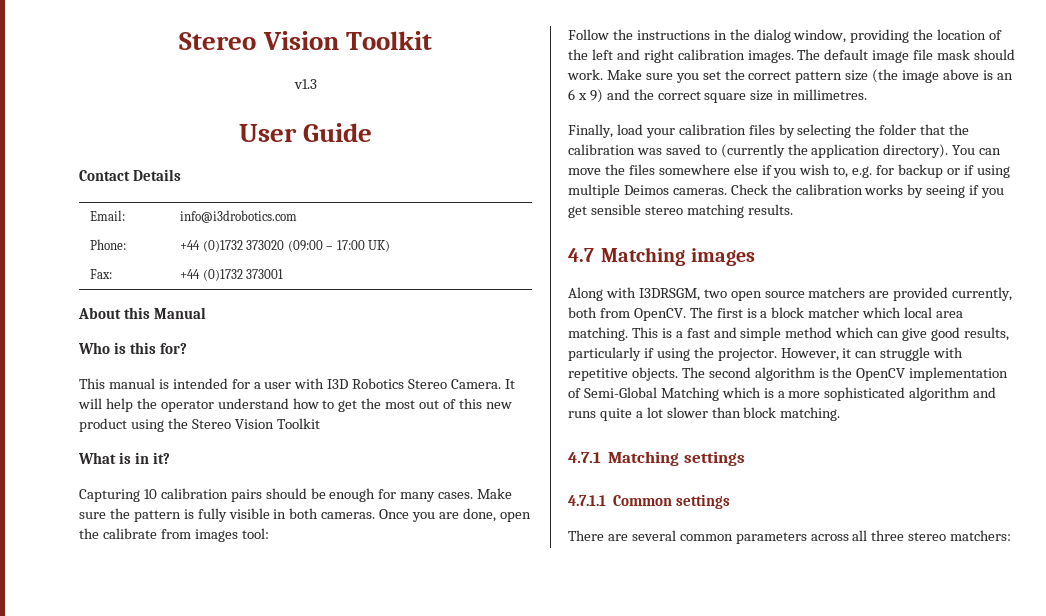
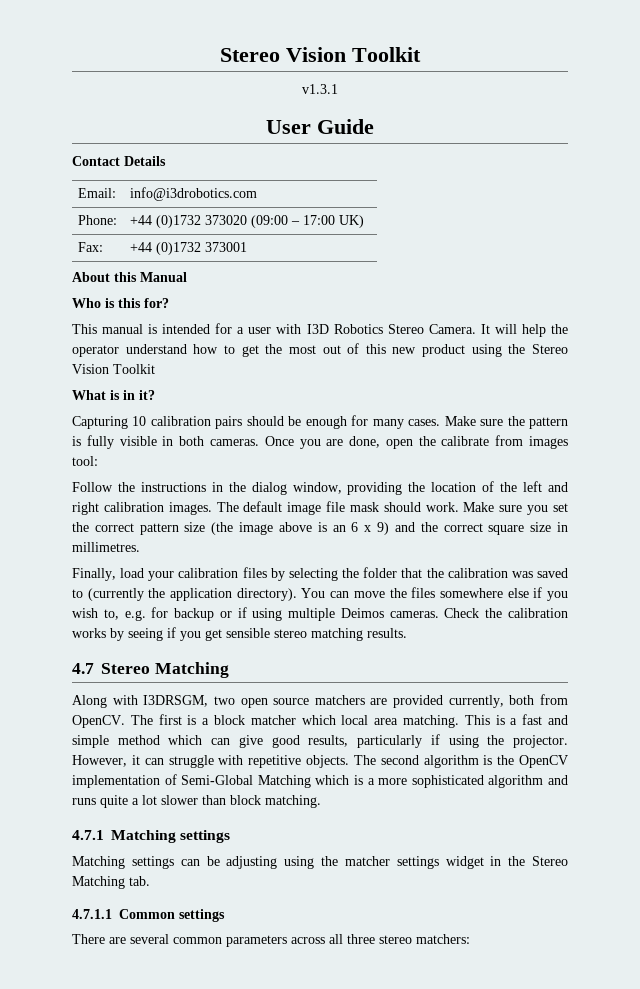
[179,31,432,50] [293,79,317,89] Stereo Vision Toolkit // v1.3 -> [220,47,421,62] [302,84,338,94] Stereo Vision Toolkit // v1.3.1
[601,247,755,266] Matching images -> [101,662,229,678] Stereo Matching
(745, 458) none -> [72,856,568,869] [72,876,150,889] // Matching settings can be adjusting using the matcher settings widget in the Stereo Matching tab.

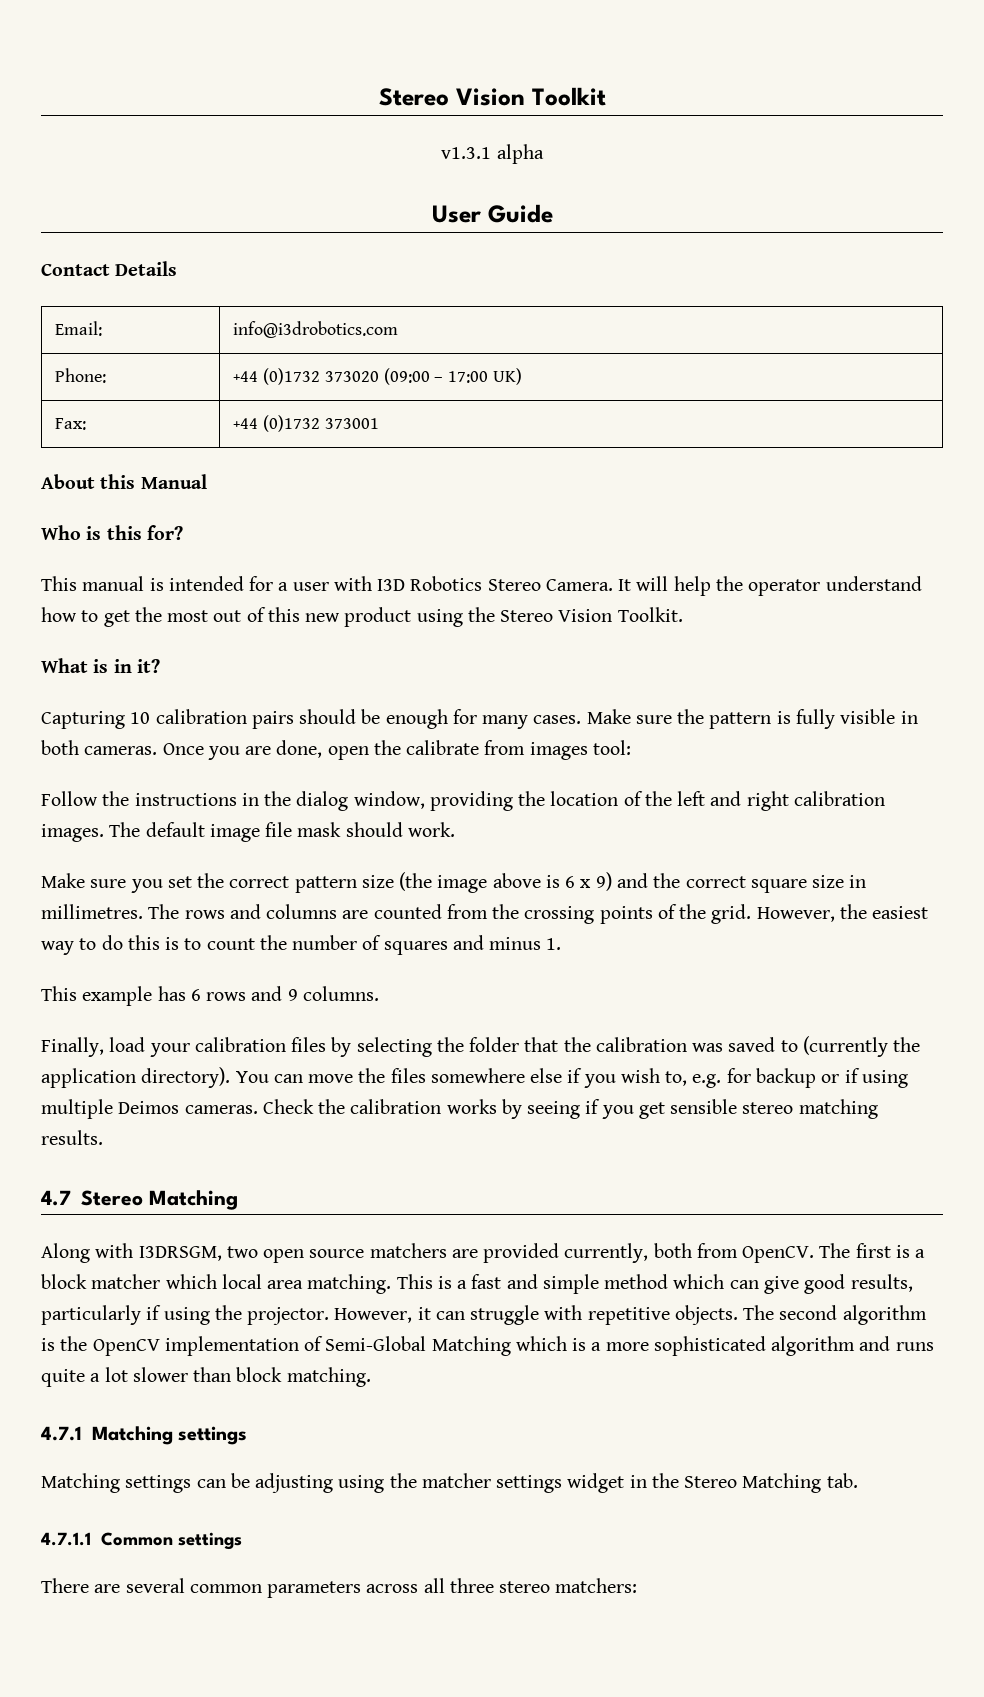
(338, 89) none -> [496,144,544,164] alpha
[113,364,155,374] Toolkit -> [617,607,683,622] Toolkit.
(459, 507) none -> (455, 829) //
[332,525,346,532] an -> (560, 881) none
(140, 547) none -> [148,904,929,924] [41,935,562,955] [41,986,379,1006] The rows and columns are counted from the crossing points of the grid. However, the easiest way to do this is to count the number of squares and minus 1. // This example has 6 rows and 9 columns.

